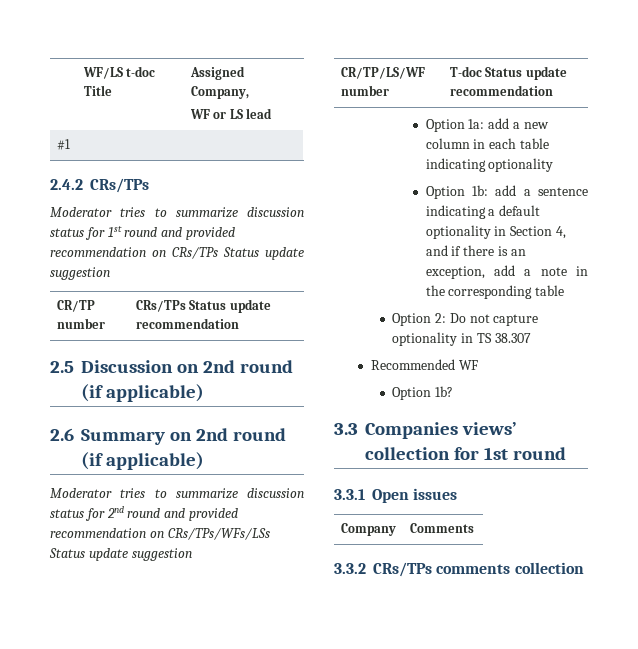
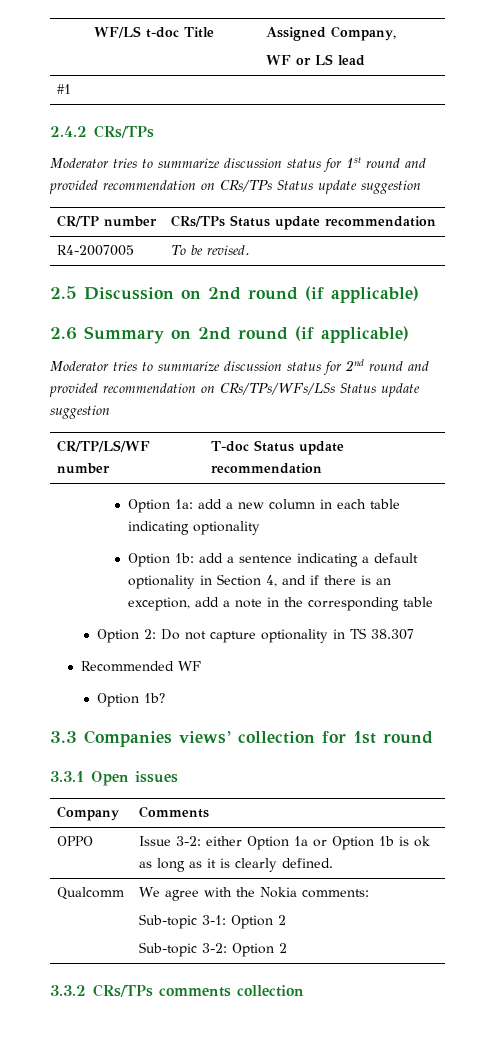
(239, 323) none -> [57,245,135,256] [171,245,251,255] // R4-2007005 | To be revised.
(474, 528) none -> [57,836,94,846] [139,836,431,850] [139,858,334,872] [57,887,125,900] [139,887,370,901] [139,914,287,929] [139,942,288,957] // OPPO | Issue 3-2: either Option 1a or Option 1b is ok as long as it is clearly defined. // Qualcomm | We agree with the Nokia comments: // Sub-topic 3-1: Option 2 // Sub-topic 3-2: Option 2

